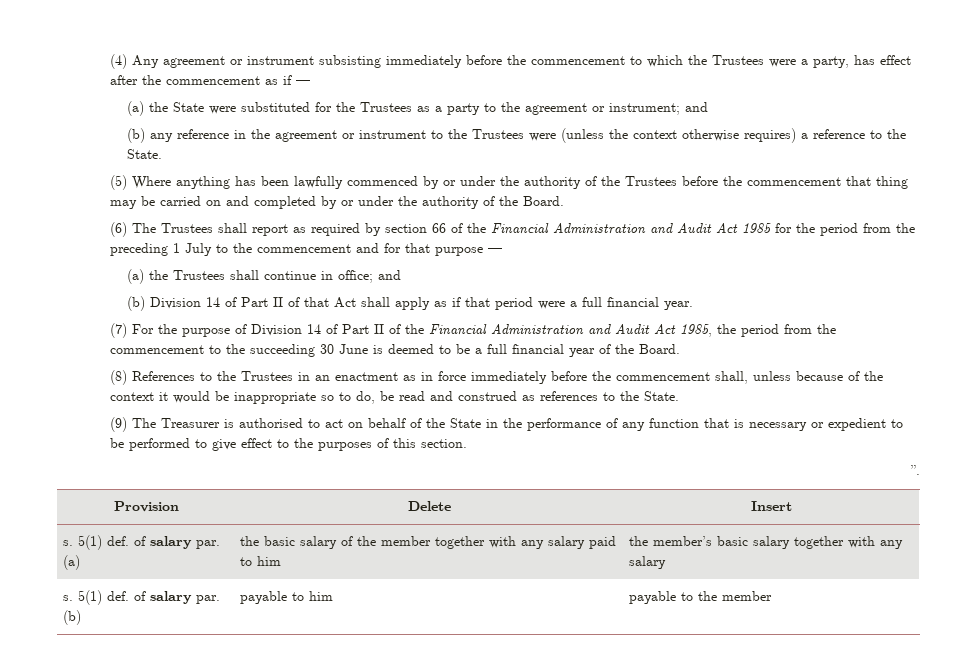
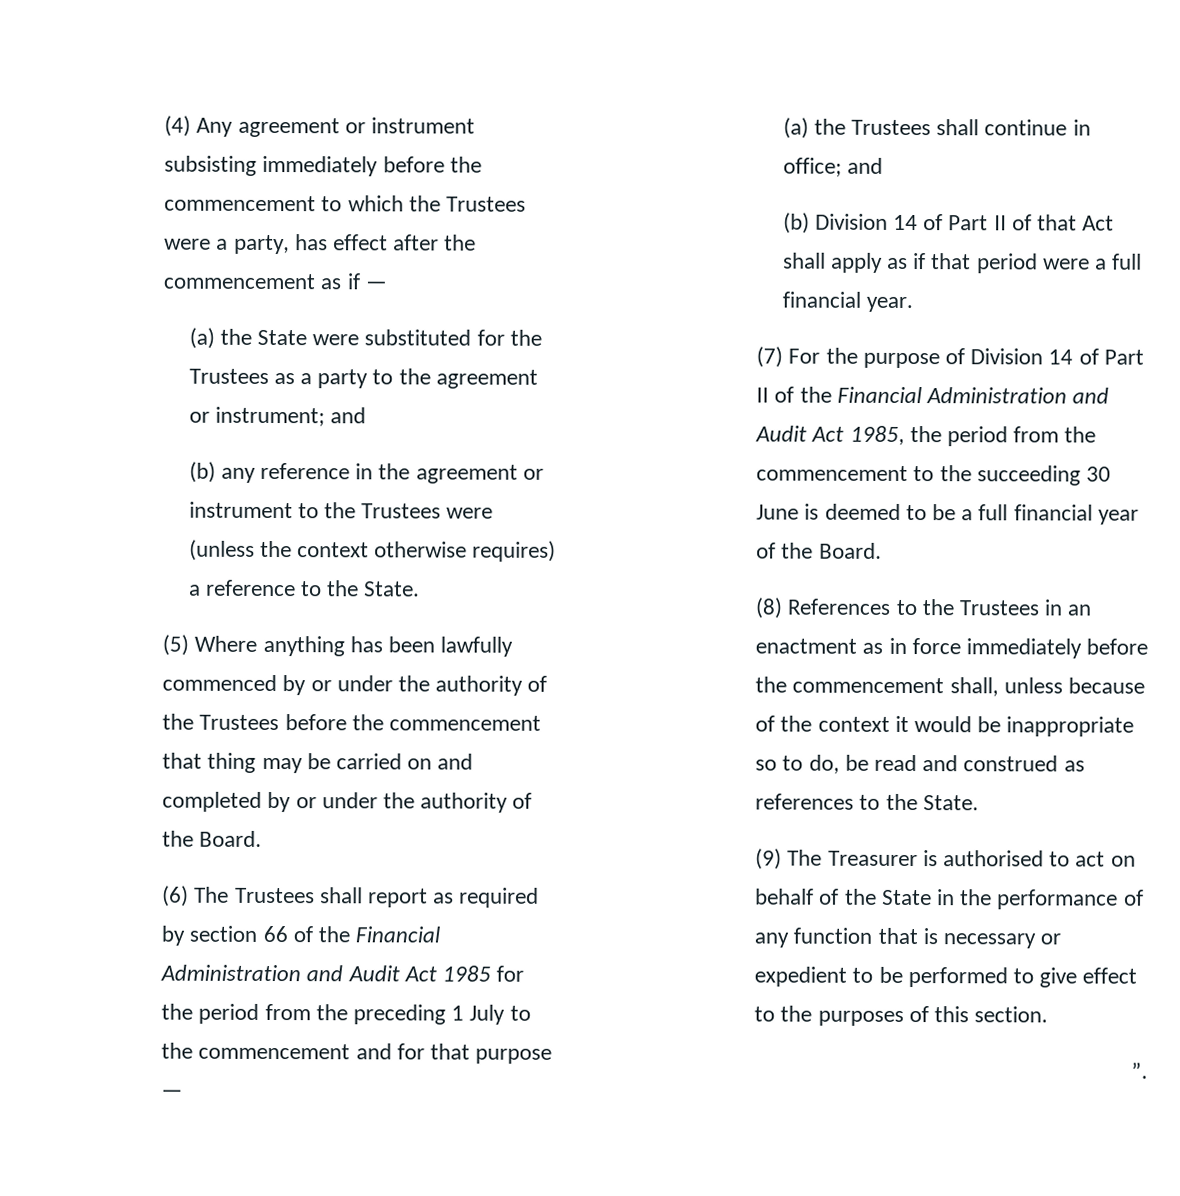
[113,501,179,512] [407,501,451,511] [751,501,792,511] [63,535,221,550] [63,555,81,570] [240,536,617,549] [240,556,282,566] [629,536,904,549] [629,556,667,569] [63,590,221,605] [63,610,82,625] [240,591,334,604] [629,591,773,604] // Provision | Delete | Insert // s. 5(1) def. of salary par. (a) | the basic salary of the member together with any salary paid to him | the member’s basic salary together with any salary // s. 5(1) def. of salary par. (b) | payable to him | payable to the member -> (1148, 1070) none

